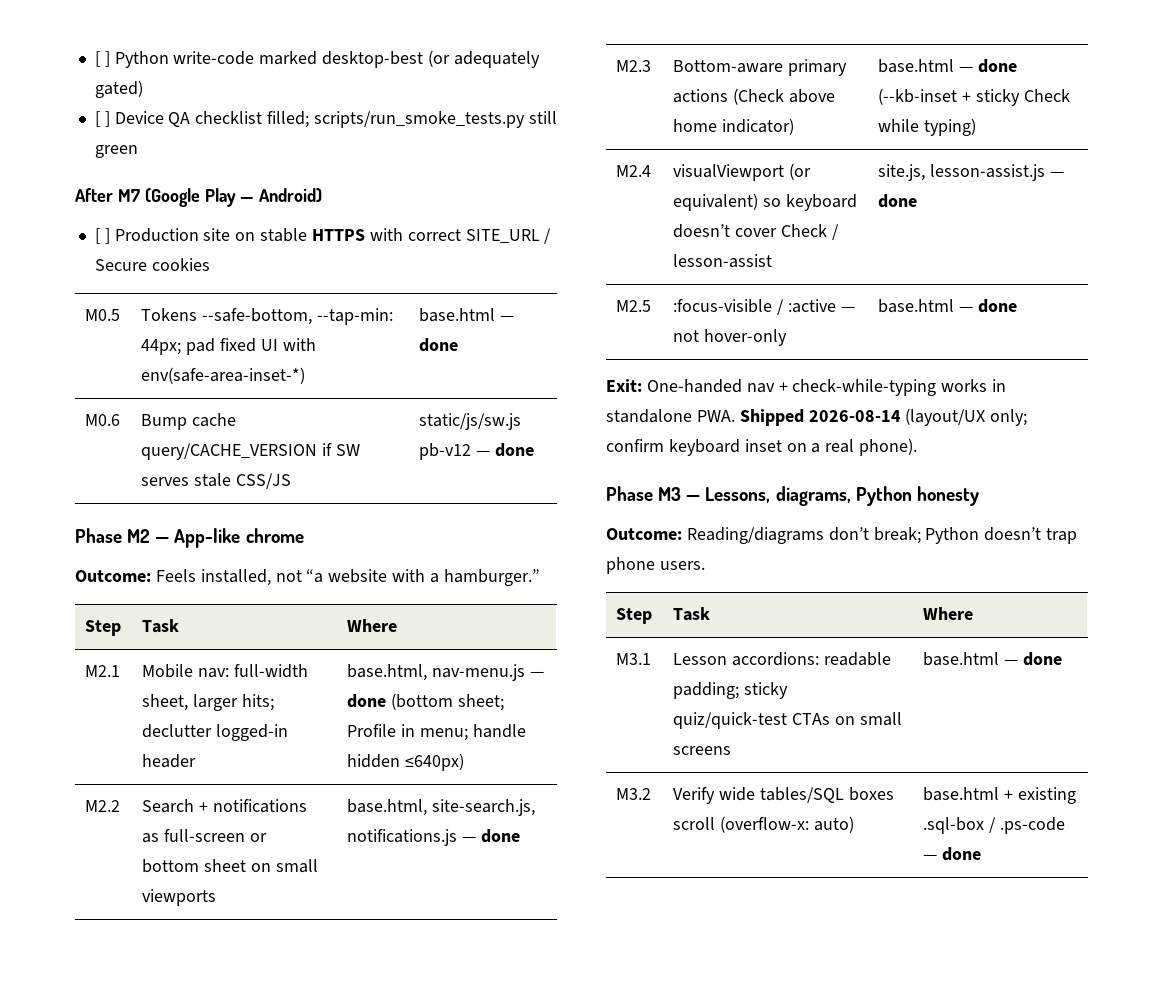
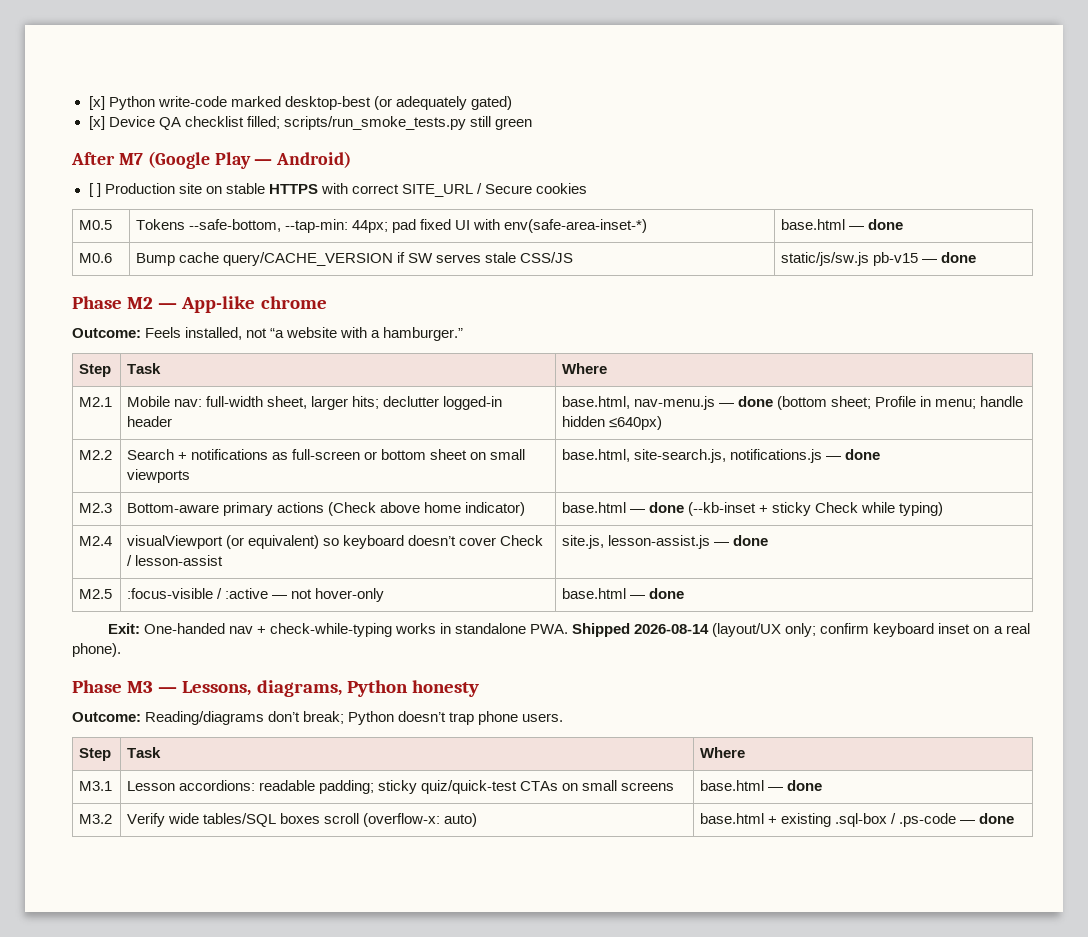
[94,51,110,67] [ ] -> [88,96,105,110] [x]
[94,111,110,127] [ ] -> [88,116,105,130] [x]
[419,443,472,460] pb-v12 -> [873,252,919,266] pb-v15

